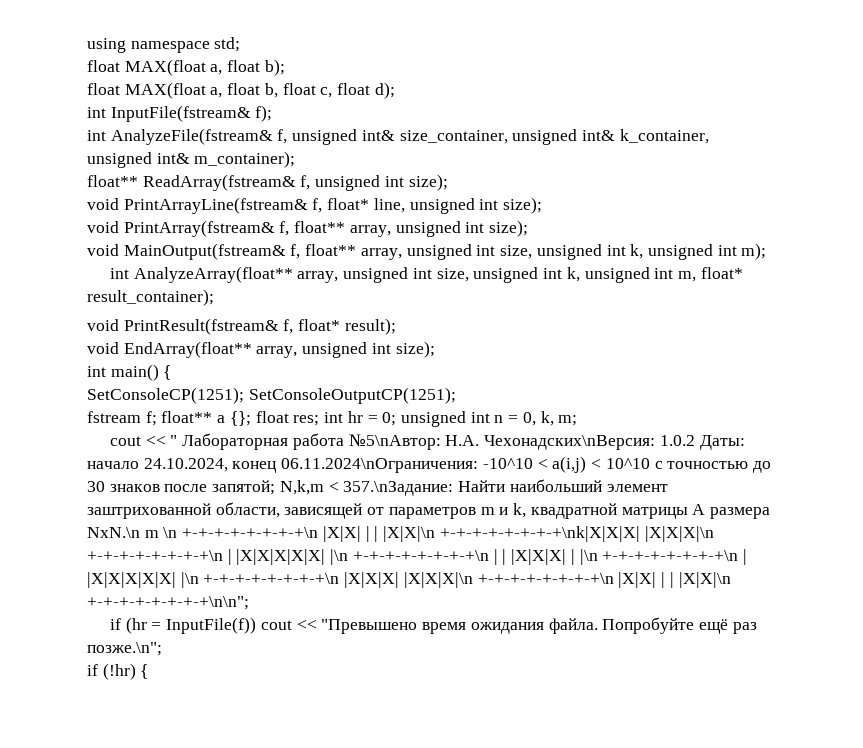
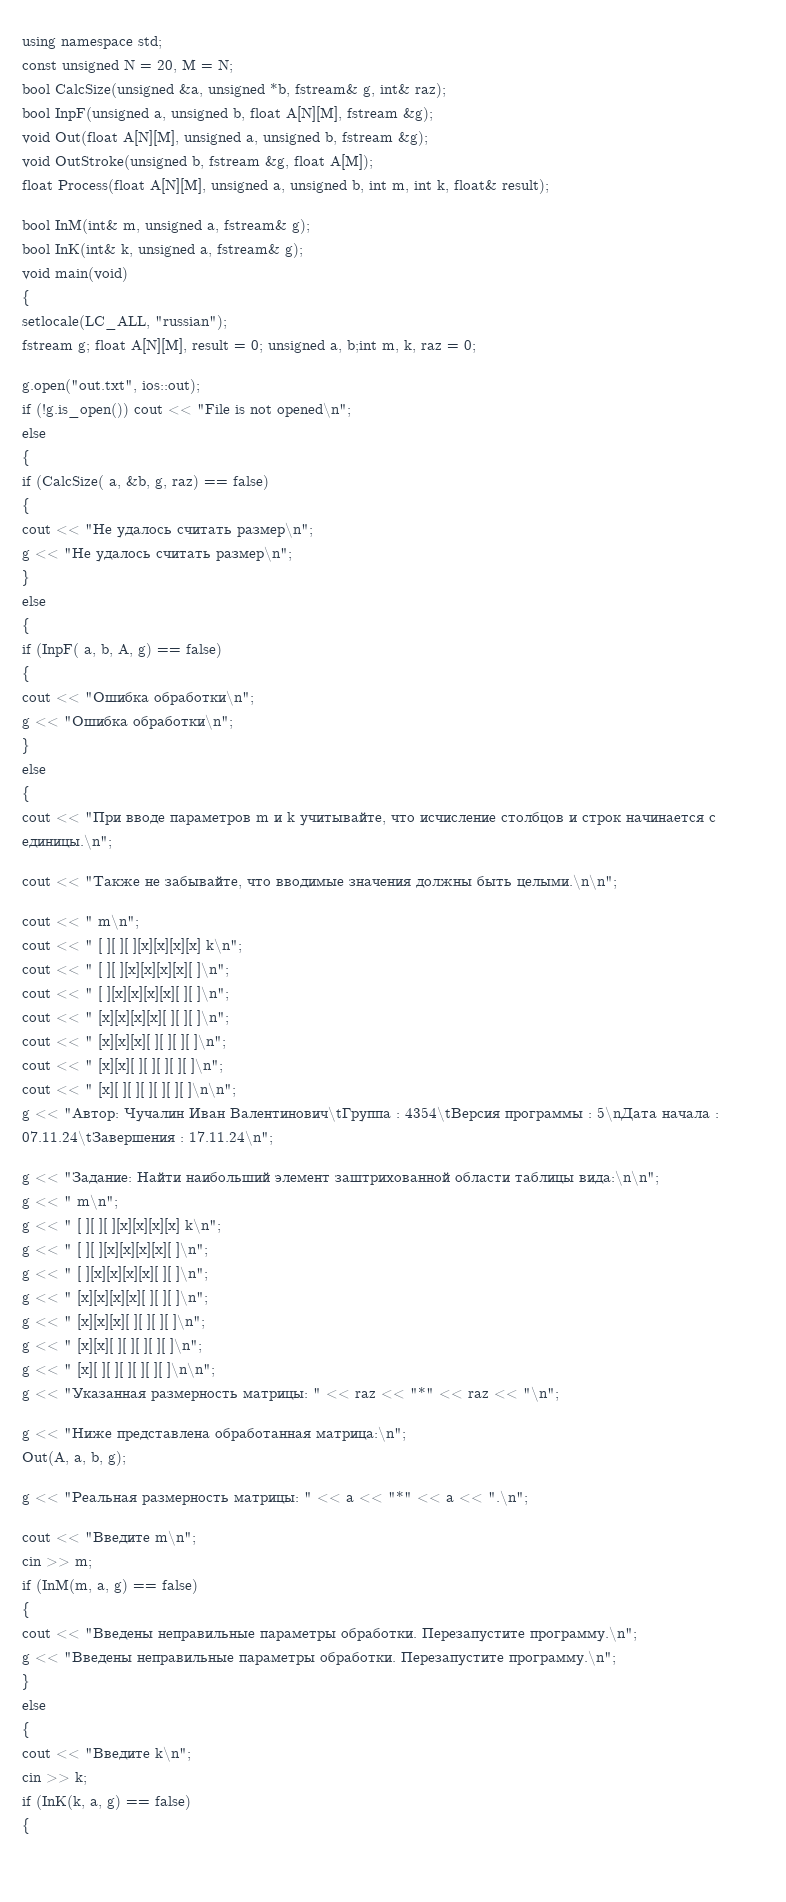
[87,59,285,76] [87,82,395,99] [87,105,273,122] [87,128,709,145] [87,151,296,168] [87,174,448,191] [87,197,543,214] [87,220,529,237] [87,243,767,260] [110,266,743,283] [87,289,214,306] [87,318,396,335] [87,341,435,358] [87,364,172,381] [87,387,456,404] [87,411,578,427] [110,433,745,450] [87,456,771,473] [87,479,668,496] [87,502,770,519] [87,526,714,542] [87,549,747,565] [87,572,731,588] [87,596,249,610] [110,617,757,634] [87,642,162,656] [87,663,136,680] float MAX(float a, float b); // float MAX(float a, float b, float c, float d); // int InputFile(fstream& f); // int AnalyzeFile(fstream& f, unsigned int& size_container, unsigned int& k_container, unsigned int& m_container); // float** ReadArray(fstream& f, unsigned int size); // void PrintArrayLine(fstream& f, float* line, unsigned int size); // void PrintArray(fstream& f, float** array, unsigned int size); // void MainOutput(fstream& f, float** array, unsigned int size, unsigned int k, unsigned int m); // int AnalyzeArray(float** array, unsigned int size, unsigned int k, unsigned int m, float* result_container); // void PrintResult(fstream& f, float* result); // void EndArray(float** array, unsigned int size); // int main() { // SetConsoleCP(1251); SetConsoleOutputCP(1251); // fstream f; float** a {}; float res; int hr = 0; unsigned int n = 0, k, m; // cout << " Лабораторная работа №5\nАвтор: Н.А. Чехонадских\nВерсия: 1.0.2 Даты: начало 24.10.2024, конец 06.11.2024\nОграничения: -10^10 < a(i,j) < 10^10 с точностью до 30 знаков после запятой; N,k,m < 357.\nЗадание: Найти наибольший элемент заштрихованной области, зависящей от параметров m и k, квадратной матрицы A размера NxN.\n m \n +-+-+-+-+-+-+-+\n |X|X| | | |X|X|\n +-+-+-+-+-+-+-+\nk|X|X|X| |X|X|X|\n +-+-+-+-+-+-+-+\n | |X|X|X|X|X| |\n +-+-+-+-+-+-+-+\n | | |X|X|X| | |\n +-+-+-+-+-+-+-+\n | |X|X|X|X|X| |\n +-+-+-+-+-+-+-+\n |X|X|X| |X|X|X|\n +-+-+-+-+-+-+-+\n |X|X| | | |X|X|\n +-+-+-+-+-+-+-+\n\n"; // if (hr = InputFile(f)) cout << "Превышено время ожидания файла. Попробуйте ещё раз позже.\n"; // if (!hr) -> [22,59,233,73] [22,83,446,98] [22,106,433,122] [22,130,428,146] [22,154,373,170] [22,178,549,194] [22,219,310,234] [22,243,303,258] [22,267,128,282] [22,290,30,306] [22,315,227,330] [22,338,476,354] [22,379,200,394] [22,402,351,418] [22,428,46,438] [22,450,30,466] [22,475,269,490] [22,498,30,514] [22,522,313,538] [22,546,292,562] [22,570,30,586] [22,596,46,606] [22,618,30,634] [22,643,222,658] [22,666,30,682] [22,690,254,706] [22,714,233,730] [22,738,30,754] [22,764,46,774] [22,786,30,802] [22,812,716,826] [22,834,112,850] [22,874,617,890] [22,914,139,930] [22,938,242,954] [22,962,229,978] [22,986,229,1002] [22,1010,229,1026] [22,1034,226,1050] [22,1058,223,1074] [22,1082,236,1098] [22,1106,719,1122] [22,1130,273,1146] [22,1170,659,1186] [22,1194,118,1210] [22,1218,221,1234] [22,1242,208,1258] [22,1266,208,1282] [22,1290,208,1306] [22,1314,205,1330] [22,1338,202,1354] [22,1362,215,1378] [22,1386,559,1402] [22,1426,406,1442] [22,1451,126,1466] [22,1490,528,1506] [22,1530,196,1546] [22,1557,92,1569] [22,1579,198,1594] [22,1602,30,1618] [22,1626,637,1642] [22,1650,616,1666] [22,1674,30,1690] [22,1700,46,1710] [22,1722,30,1738] [22,1746,191,1762] [22,1772,87,1785] [22,1795,191,1810] const unsigned N = 20, M = N; // bool CalcSize(unsigned &a, unsigned *b, fstream& g, int& raz); // bool InpF(unsigned a, unsigned b, float A[N][M], fstream &g); // void Out(float A[N][M], unsigned a, unsigned b, fstream &g); // void OutStroke(unsigned b, fstream &g, float A[M]); // float Process(float A[N][M], unsigned a, unsigned b, int m, int k, float& result); // bool InM(int& m, unsigned a, fstream& g); // bool InK(int& k, unsigned a, fstream& g); // void main(void) // { // setlocale(LC_ALL, "russian"); // fstream g; float A[N][M], result = 0; unsigned a, b;int m, k, raz = 0; // g.open("out.txt", ios::out); // if (!g.is_open()) cout << "File is not opened\n"; // else // { // if (CalcSize( a, &b, g, raz) == false) // { // cout << "Не удалось считать размер\n"; // g << "Не удалось считать размер\n"; // } // else // { // if (InpF( a, b, A, g) == false) // { // cout << "Ошибка обработки\n"; // g << "Ошибка обработки\n"; // } // else // { // cout << "При вводе параметров m и k учитывайте, что исчисление столбцов и строк начинается с единицы.\n"; // cout << "Также не забывайте, что вводимые значения должны быть целыми.\n\n"; // cout << " m\n"; // cout << " [ ][ ][ ][x][x][x][x] k\n"; // cout << " [ ][ ][x][x][x][x][ ]\n"; // cout << " [ ][x][x][x][x][ ][ ]\n"; // cout << " [x][x][x][x][ ][ ][ ]\n"; // cout << " [x][x][x][ ][ ][ ][ ]\n"; // cout << " [x][x][ ][ ][ ][ ][ ]\n"; // cout << " [x][ ][ ][ ][ ][ ][ ]\n\n"; // g << "Автор: Чучалин Иван Валентинович\tГруппа : 4354\tВерсия программы : 5\nДата начала : 07.11.24\tЗавершения : 17.11.24\n"; // g << "Задание: Найти наибольший элемент заштрихованной области таблицы вида:\n\n"; // g << " m\n"; // g << " [ ][ ][ ][x][x][x][x] k\n"; // g << " [ ][ ][x][x][x][x][ ]\n"; // g << " [ ][x][x][x][x][ ][ ]\n"; // g << " [x][x][x][x][ ][ ][ ]\n"; // g << " [x][x][x][ ][ ][ ][ ]\n"; // g << " [x][x][ ][ ][ ][ ][ ]\n"; // g << " [x][ ][ ][ ][ ][ ][ ]\n\n"; // g << "Указанная размерность матрицы: " << raz << "*" << raz << "\n"; // g << "Ниже представлена обработанная матрица:\n"; // Out(A, a, b, g); // g << "Реальная размерность матрицы: " << a << "*" << a << ".\n"; // cout << "Введите m\n"; // cin >> m; // if (InM(m, a, g) == false) // { // cout << "Введены неправильные параметры обработки. Перезапустите программу.\n"; // g << "Введены неправильные параметры обработки. Перезапустите программу.\n"; // } // else // { // cout << "Введите k\n"; // cin >> k; // if (InK(k, a, g) == false) //

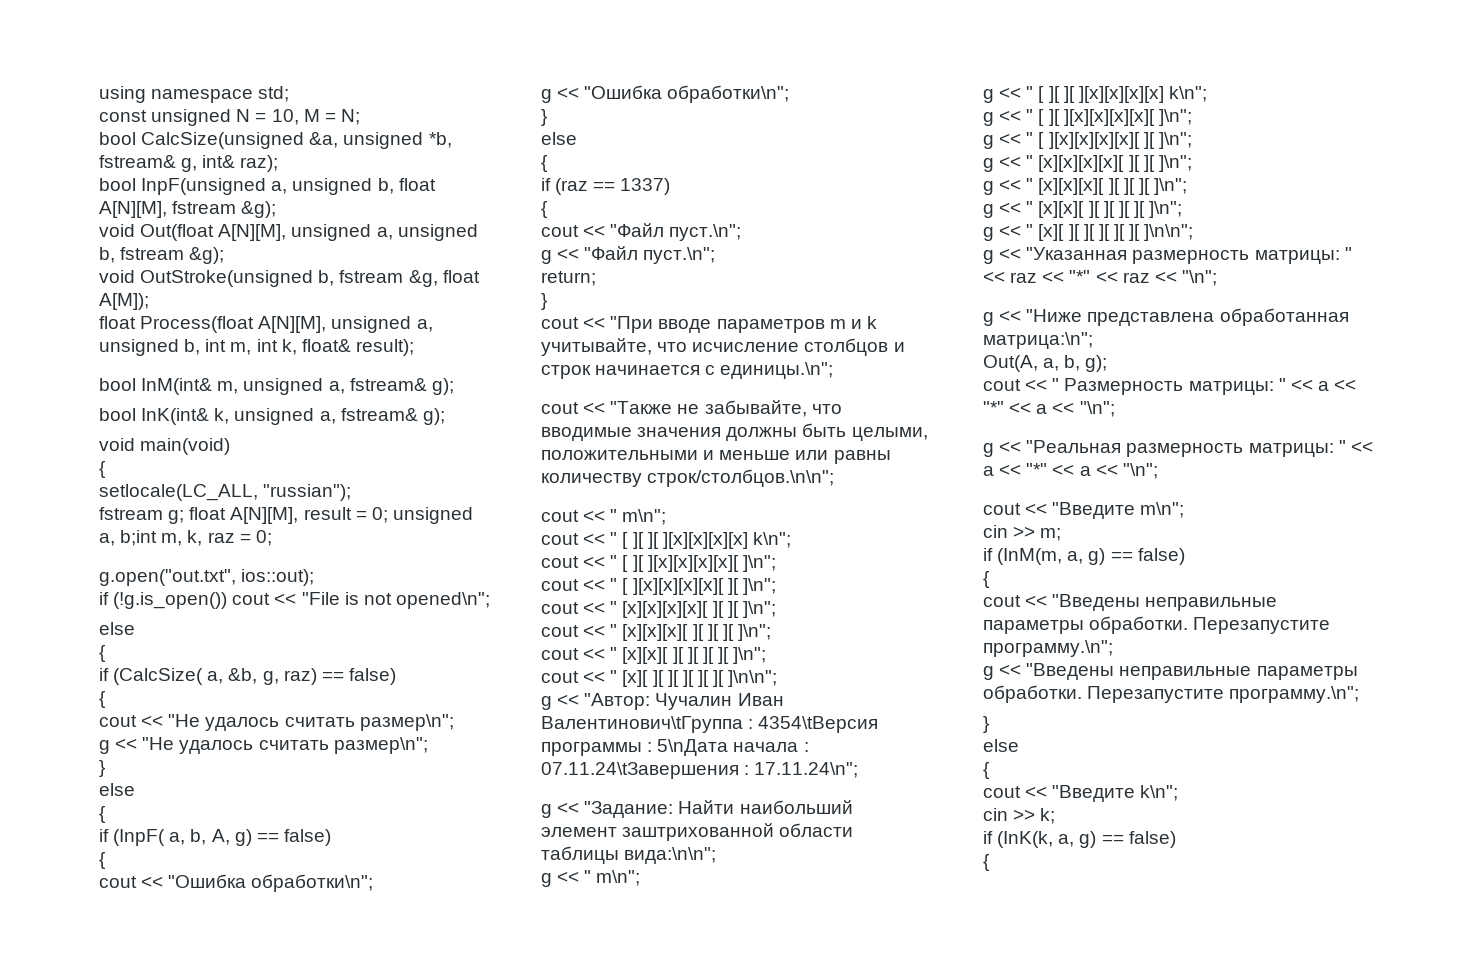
[157,60,177,73] 20, -> [271,109,299,125] 10,
(30, 794) none -> [541,178,671,195] [541,201,548,218] [541,223,742,241] [541,246,716,264] [541,271,596,286] [541,293,547,310] // if (raz == 1337) // { // cout << "Файл пуст.\n"; // g << "Файл пуст.\n"; // return; // }
[517,874,617,890] целыми.\n\n"; -> [851,427,928,441] [541,450,891,464] [541,469,835,487] целыми, положительными и меньше или равны количеству строк/столбцов.\n\n";
(126, 1458) none -> [983,378,1357,395] [983,401,1115,417] // cout << " Размерность матрицы: " << a << "*" << a << "\n";
[488,1490,528,1506] ".\n"; -> [1122,463,1158,479] "\n";

